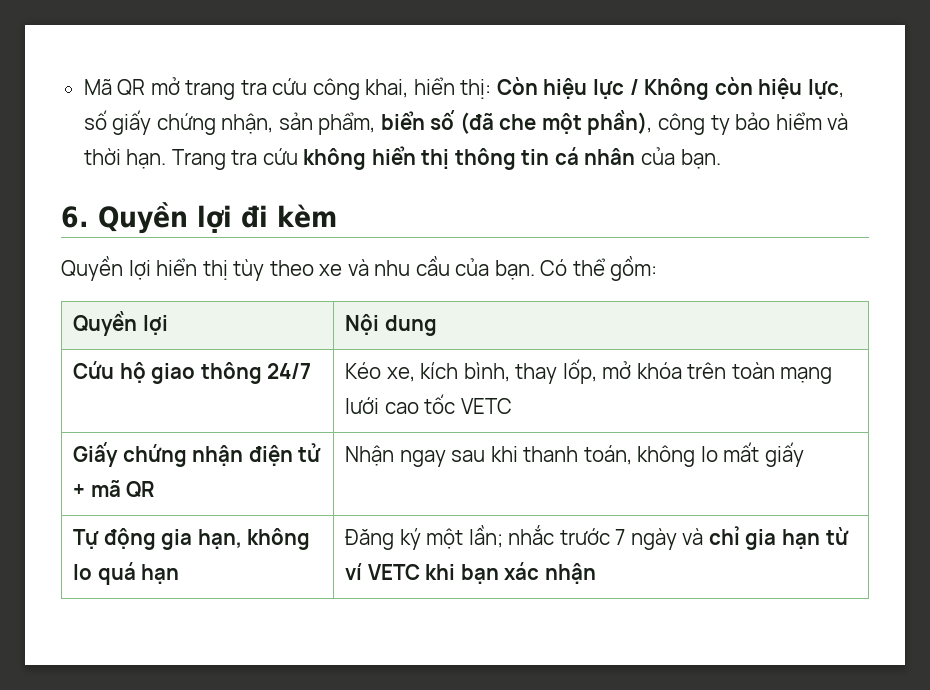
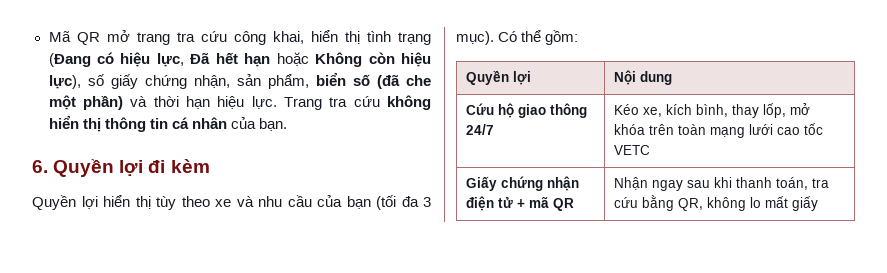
[460,77,639,99] thị: Còn hiệu lực / -> [344,31,431,45] [48,52,309,67] thị tình trạng (Đang có hiệu lực, Đã hết hạn hoặc
[807,79,844,99] lực, -> [48,75,81,89] lực),
[587,110,849,135] [83,148,167,169] phần), công ty bảo hiểm và thời hạn. -> [82,96,277,110] phần) và thời hạn hiệu lực.
[494,260,535,280] bạn. -> [346,195,431,210] [456,31,494,45] bạn (tối đa 3 mục).
(632, 455) none -> [812,178,830,188] [614,195,704,211] tra cứu bằng QR,
[73,528,311,550] [73,562,180,585] [345,525,849,550] [345,562,596,584] // Tự động gia hạn, không lo quá hạn | Đăng ký một lần; nhắc trước 7 ngày và chỉ gia hạn từ ví VETC khi bạn xác nhận -> (819, 203) none

